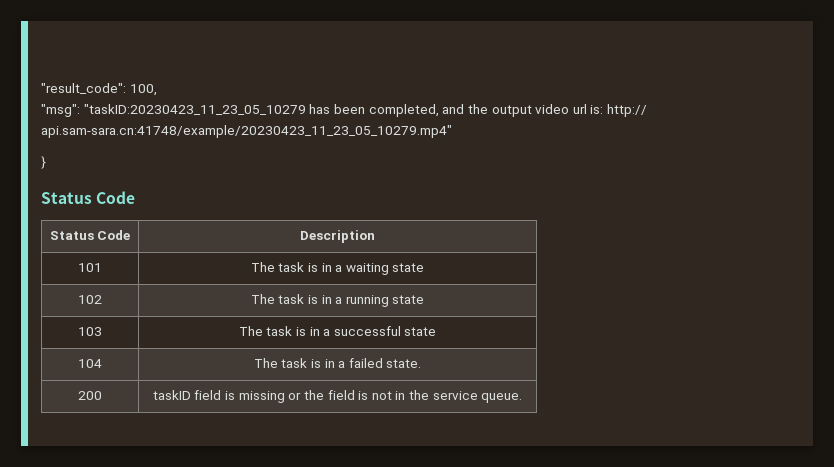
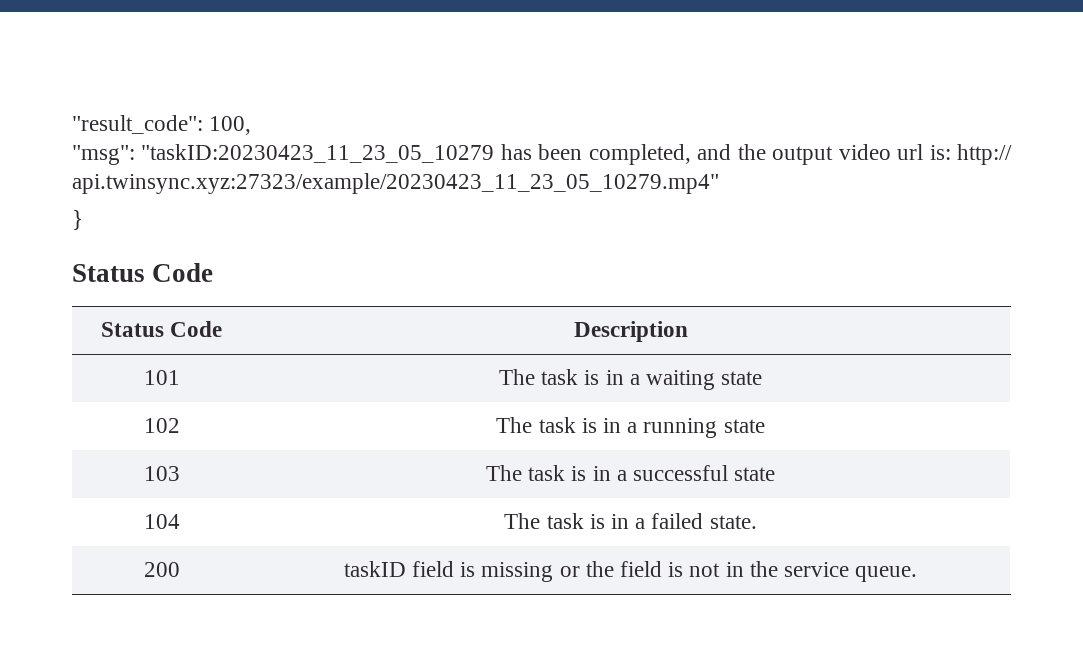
[41,125,452,138] api.sam-sara.cn:41748/example/20230423_11_23_05_10279.mp4" -> [72,173,719,194] api.twinsync.xyz:27323/example/20230423_11_23_05_10279.mp4"

